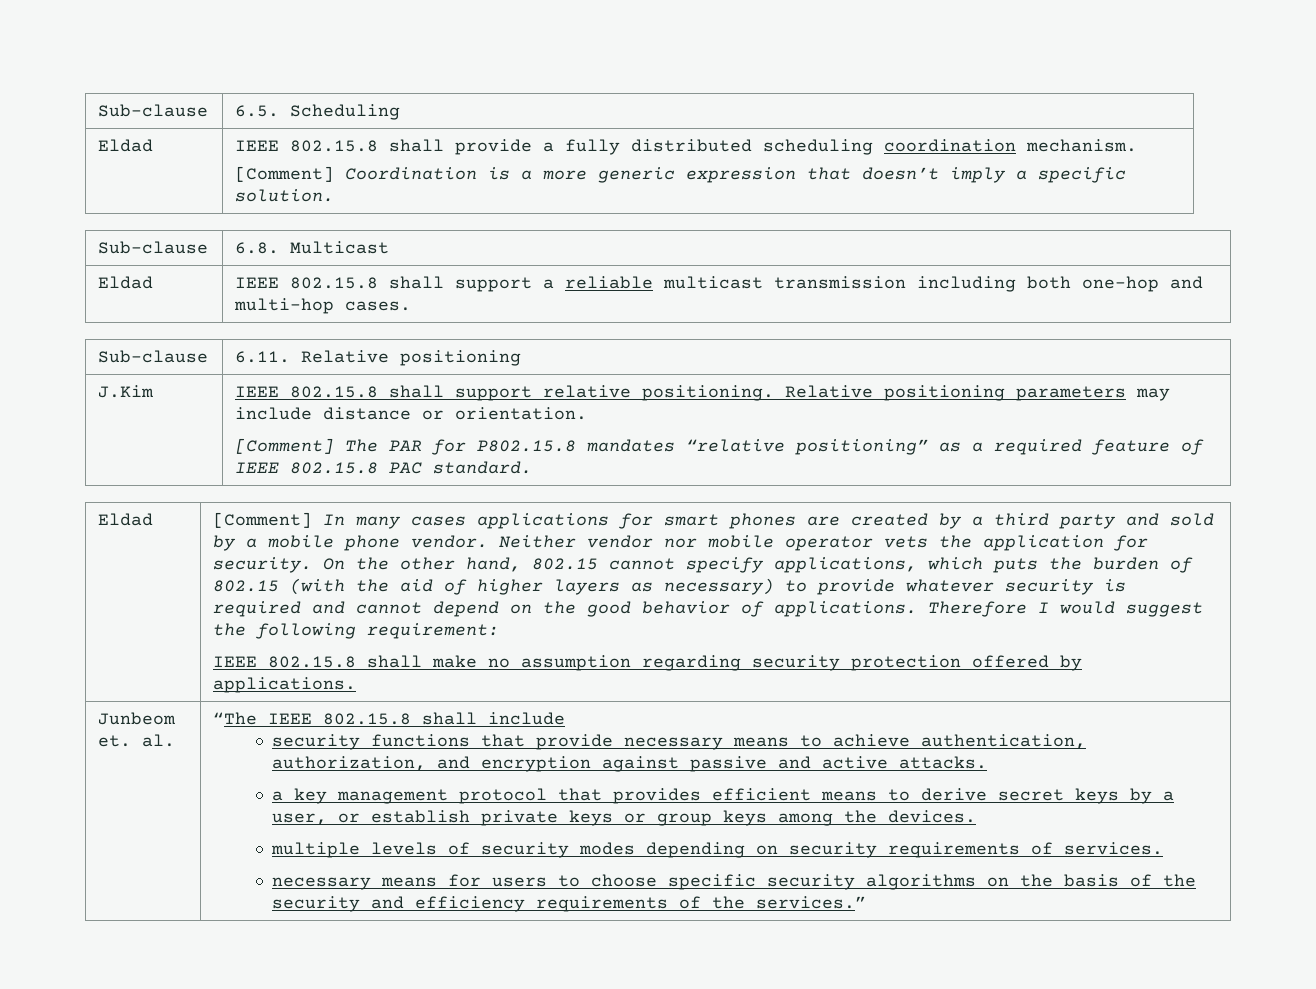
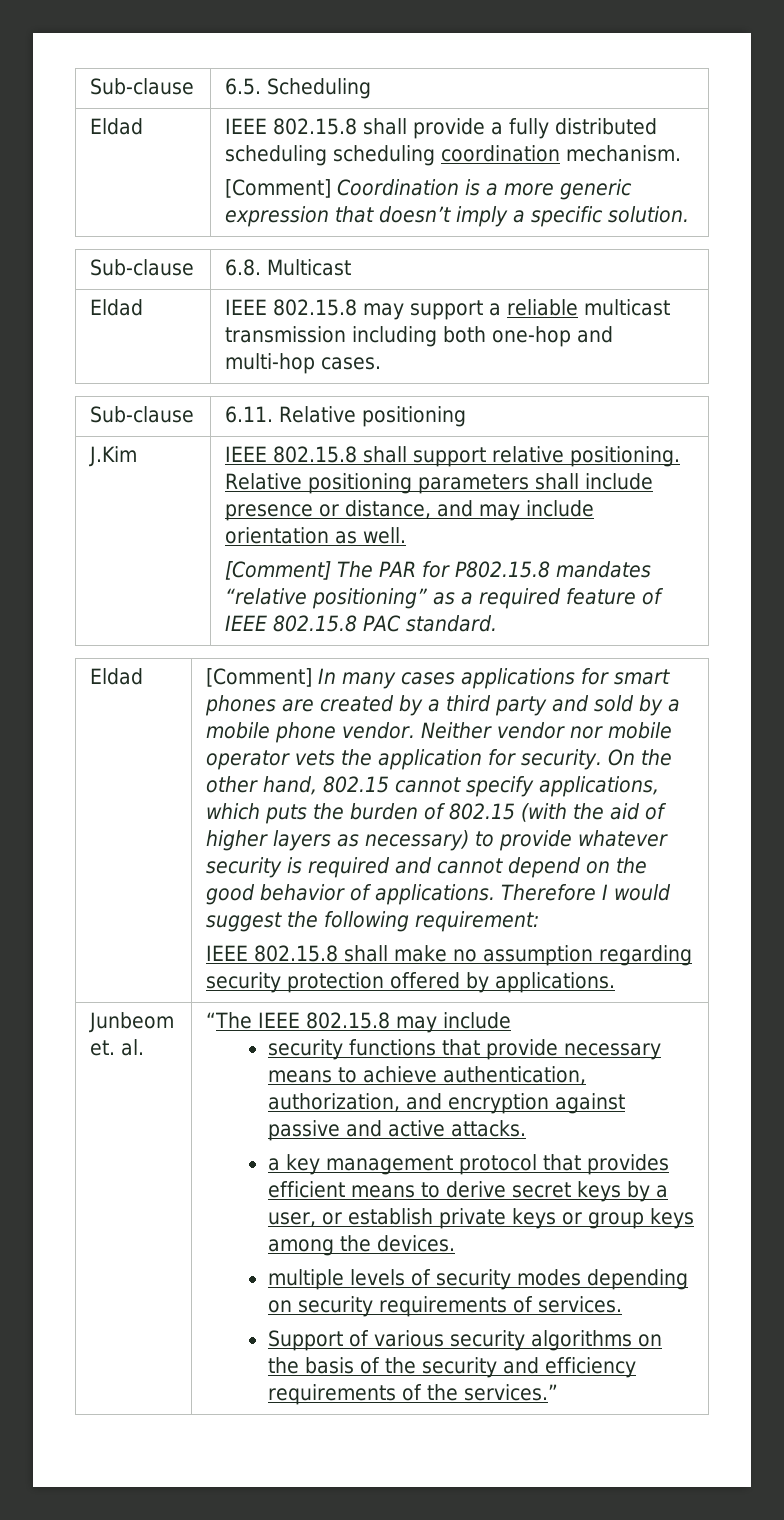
(874, 147) none -> [333,145,436,166] scheduling
[389,276,445,289] shall -> [363,303,405,320] may
[1136,388,1171,401] [235,407,588,420] may include distance or orientation. -> [535,473,654,490] [225,500,595,521] [225,527,407,544] shall include presence or distance, and may include orientation as well.
[422,712,478,725] shall -> [396,1016,438,1033] may
[272,874,757,890] necessary means for users to choose specific -> [267,1330,444,1351] Support of various

